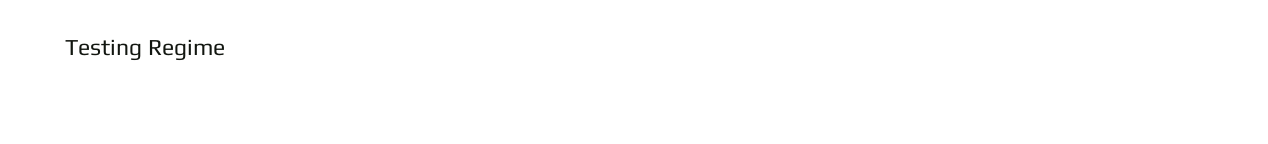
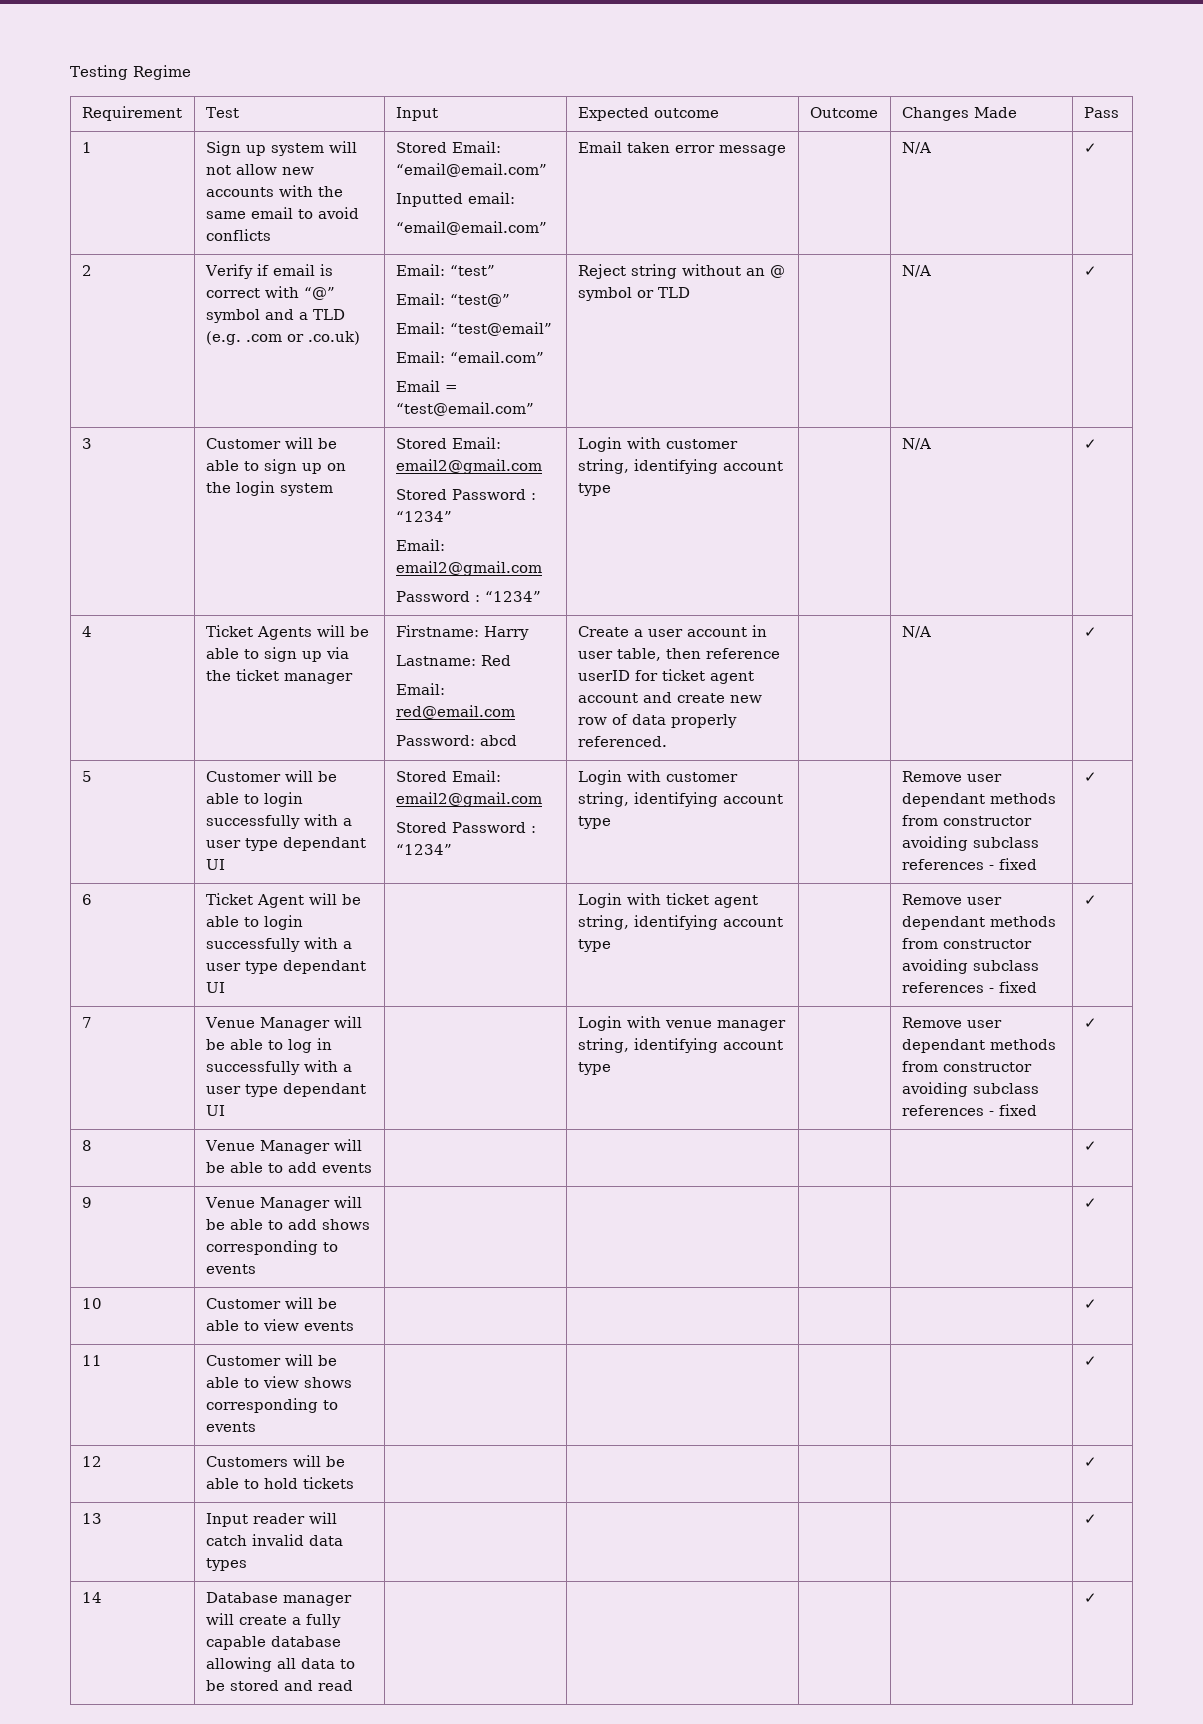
(226, 50) none -> [81,106,182,121] [205,107,239,118] [395,107,438,121] [577,107,719,121] [809,107,878,118] [901,107,1017,121] [1083,107,1119,118] [81,142,92,153] [205,141,357,156] [205,164,314,175] [205,185,343,197] [205,207,359,219] [205,229,271,241] [395,141,501,153] [395,163,547,177] [395,192,515,207] [395,221,547,235] [577,141,786,156] [901,142,931,154] [1083,143,1097,153] [81,265,92,276] [204,264,333,279] [205,286,335,300] [205,309,345,323] [205,331,360,345] [395,264,495,276] [395,293,510,307] [395,322,552,336] [395,351,544,363] [395,380,458,392] [395,402,534,416] [577,264,785,279] [577,287,690,301] [901,265,931,277] [1083,266,1097,276] [81,438,92,449] [205,437,337,449] [205,459,346,474] [205,481,333,496] [395,437,501,449] [395,459,542,474] [395,489,536,500] [395,511,452,522] [395,539,445,551] [395,561,542,576] [395,591,541,602] [577,437,738,452] [577,459,783,474] [577,483,611,496] [901,438,931,450] [1083,439,1097,449] [81,626,92,637] [205,625,369,640] [205,647,349,662] [205,669,353,684] [395,625,529,640] [395,655,511,666] [395,683,445,695] [395,705,515,719] [395,735,517,746] [577,625,767,637] [577,648,780,661] [577,669,754,684] [577,692,762,703] [577,714,737,728] [577,736,667,747] [901,626,931,638] [1083,627,1097,637] [81,771,92,782] [205,770,337,782] [205,792,303,807] [205,814,352,829] [205,837,366,851] [205,859,225,870] [395,770,501,782] [395,792,542,807] [395,822,536,833] [395,844,452,855] [577,770,738,785] [577,792,783,807] [577,816,611,829] [901,771,1002,782] [901,793,1056,807] [901,815,1032,826] [901,836,1039,851] [901,858,1037,870] [1083,772,1097,782] [81,894,92,905] [205,893,361,908] [205,915,303,930] [205,937,352,952] [205,960,366,974] [205,982,225,993] [577,893,758,908] [577,915,783,930] [577,939,611,952] [901,894,1002,905] [901,916,1056,930] [901,938,1032,949] [901,959,1039,974] [901,981,1037,993] [1083,895,1097,905] [81,1017,92,1028] [204,1016,362,1031] [205,1038,332,1053] [205,1060,352,1075] [205,1083,366,1097] [205,1105,225,1116] [577,1016,786,1031] [577,1038,783,1053] [577,1062,611,1075] [901,1017,1002,1028] [901,1039,1056,1053] [901,1061,1032,1072] [901,1082,1039,1097] [901,1104,1037,1116] [1083,1018,1097,1028] [81,1140,92,1151] [204,1139,362,1154] [205,1162,372,1173] [1083,1141,1097,1151] [81,1197,92,1208] [204,1196,362,1211] [205,1219,370,1230] [205,1240,338,1255] [205,1264,256,1274] [1083,1198,1097,1208] [81,1298,102,1309] [205,1297,337,1309] [205,1319,354,1331] [1083,1299,1097,1309] [81,1355,102,1366] [205,1354,337,1366] [205,1376,352,1388] [205,1398,338,1413] [205,1422,256,1432] [1083,1356,1097,1366] [81,1456,102,1467] [205,1455,345,1467] [205,1477,354,1489] [1083,1457,1097,1467] [81,1513,102,1524] [205,1512,337,1527] [205,1534,343,1546] [205,1558,247,1571] [1083,1514,1097,1524] [81,1592,102,1603] [205,1592,352,1606] [205,1613,341,1628] [205,1636,341,1650] [205,1657,355,1672] [205,1680,353,1691] [1083,1593,1097,1603] // Requirement | Test | Input | Expected outcome | Outcome | Changes Made | Pass // 1 | Sign up system will not allow new accounts with the same email to avoid conflicts | Stored Email: “email@email.com” // Inputted email: // “email@email.com” | Email taken error message | | N/A | ✓ // 2 | Verify if email is correct with “@” symbol and a TLD (e.g. .com or .co.uk) | Email: “test” // Email: “test@” // Email: “test@email” // Email: “email.com” // Email = “test@email.com” | Reject string without an @ symbol or TLD | | N/A | ✓ // 3 | Customer will be able to sign up on the login system | Stored Email: email2@gmail.com // Stored Password : “1234” // Email: email2@gmail.com // Password : “1234” | Login with customer string, identifying account type | | N/A | ✓ // 4 | Ticket Agents will be able to sign up via the ticket manager | Firstname: Harry // Lastname: Red // Email: red@email.com // Password: abcd | Create a user account in user table, then reference userID for ticket agent account and create new row of data properly referenced. | | N/A | ✓ // 5 | Customer will be able to login successfully with a user type dependant UI | Stored Email: email2@gmail.com // Stored Password : “1234” | Login with customer string, identifying account type | | Remove user dependant methods from constructor avoiding subclass references - fixed | ✓ // 6 | Ticket Agent will be able to login successfully with a user type dependant UI | | Login with ticket agent string, identifying account type | | Remove user dependant methods from constructor avoiding subclass references - fixed | ✓ // 7 | Venue Manager will be able to log in successfully with a user type dependant UI | | Login with venue manager string, identifying account type | | Remove user dependant methods from constructor avoiding subclass references - fixed | ✓ // 8 | Venue Manager will be able to add events | | | | | ✓ // 9 | Venue Manager will be able to add shows corresponding to events | | | | | ✓ // 10 | Customer will be able to view events | | | | | ✓ // 11 | Customer will be able to view shows corresponding to events | | | | | ✓ // 12 | Customers will be able to hold tickets | | | | | ✓ // 13 | Input reader will catch invalid data types | | | | | ✓ // 14 | Database manager will create a fully capable database allowing all data to be stored and read | | | | | ✓

